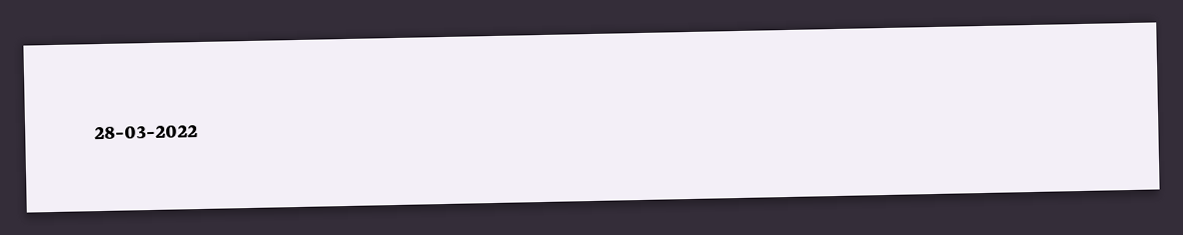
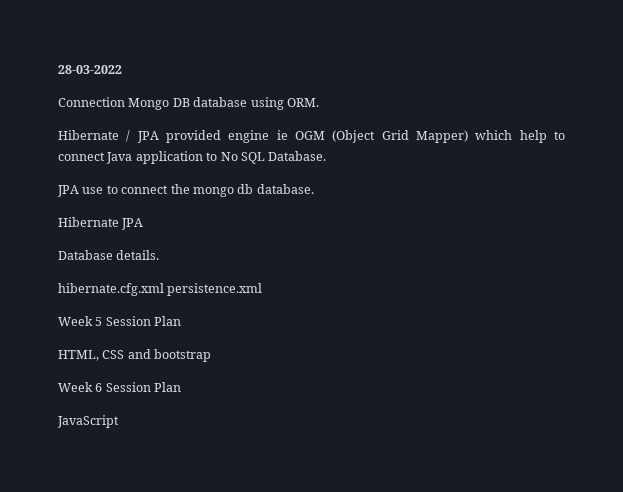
(198, 132) none -> [58,97,319,110] [58,130,565,143] [58,151,327,164] [57,184,314,197] [58,217,144,230] [58,250,160,260] [58,283,263,296] [58,316,182,326] [58,349,212,362] [58,382,182,392] [57,415,119,428] // Connection Mongo DB database using ORM. // Hibernate / JPA provided engine ie OGM (Object Grid Mapper) which help to connect Java application to No SQL Database. // JPA use to connect the mongo db database. // Hibernate JPA // Database details. // hibernate.cfg.xml persistence.xml // Week 5 Session Plan // HTML, CSS and bootstrap // Week 6 Session Plan // JavaScript

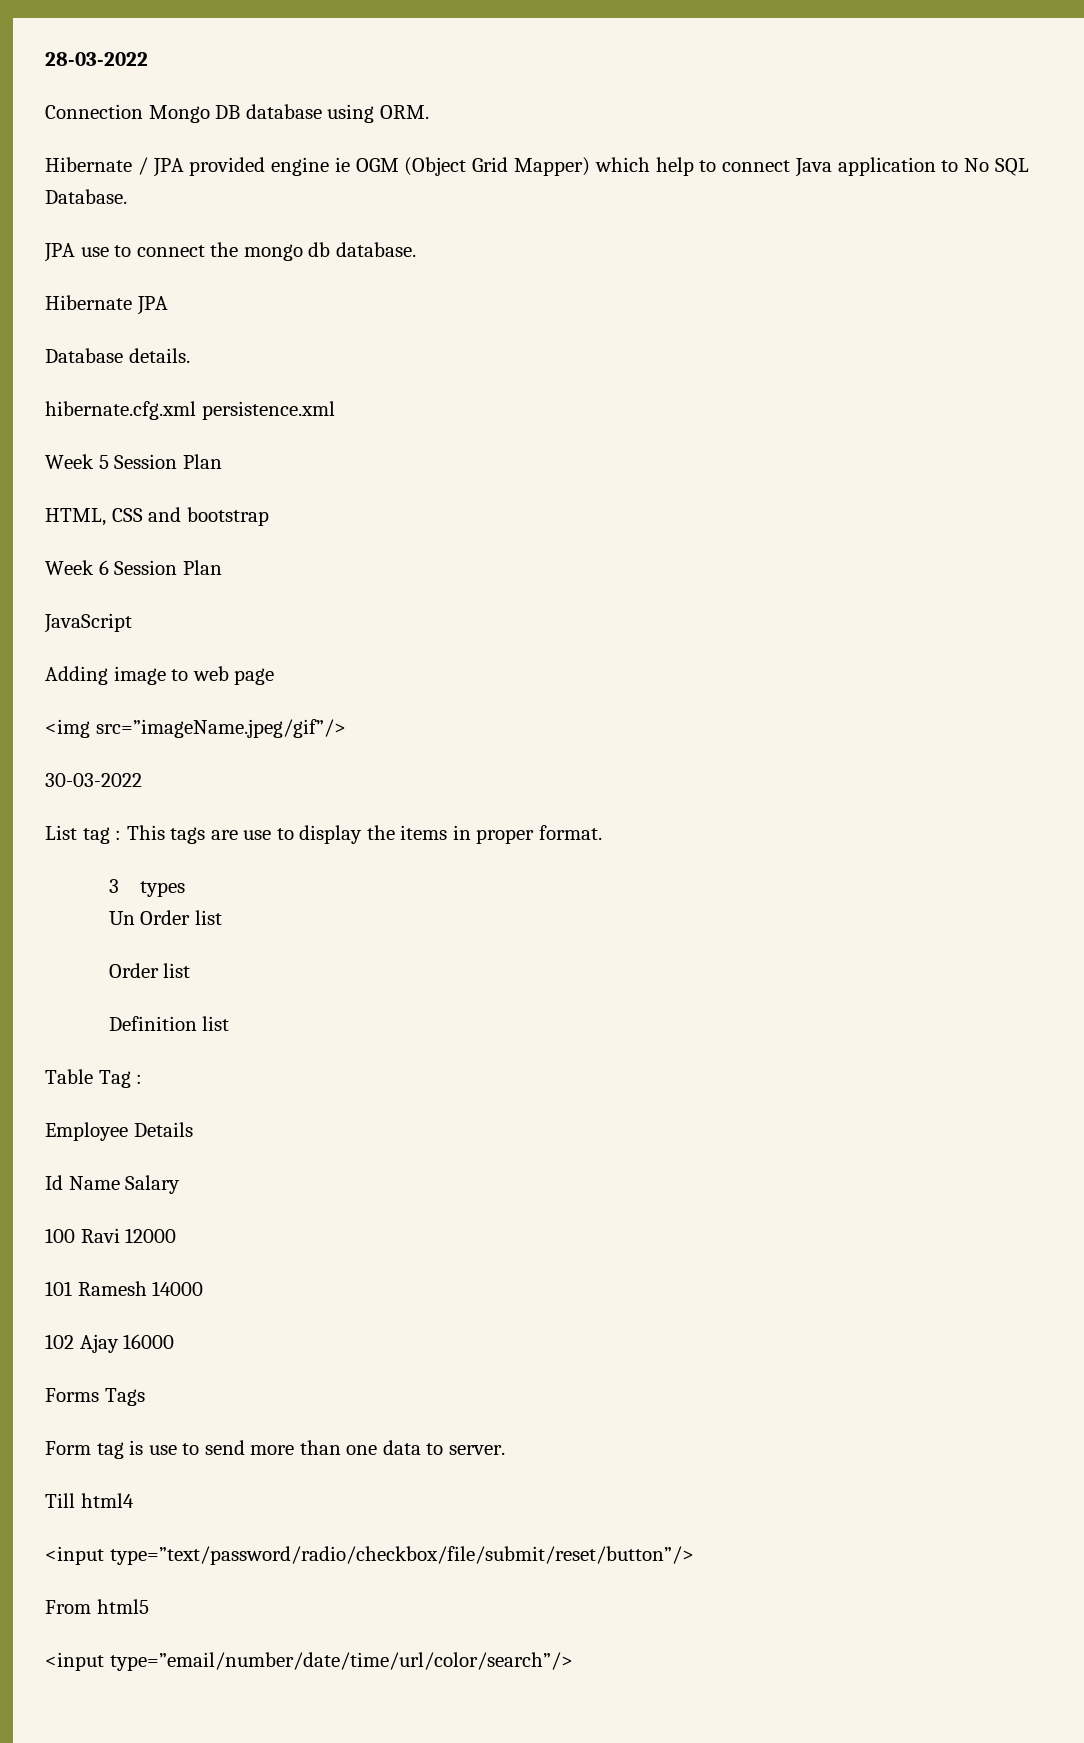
(119, 421) none -> [45,666,275,685] [45,719,346,738] [45,773,142,787] [45,825,602,844] [108,879,186,897] [108,910,222,925] [108,963,191,978] [108,1016,230,1031] [45,1069,143,1088] [45,1122,193,1141] [45,1175,181,1194] [45,1228,177,1243] [45,1281,204,1296] [45,1334,175,1353] [45,1388,145,1406] [45,1440,505,1459] [45,1493,134,1508] [45,1546,694,1565] [45,1599,149,1614] [45,1652,573,1671] // Adding image to web page // <img src=”imageName.jpeg/gif”/> // 30-03-2022 // List tag : This tags are use to display the items in proper format. // 3 types // Un Order list // Order list // Definition list // Table Tag : // Employee Details // Id Name Salary // 100 Ravi 12000 // 101 Ramesh 14000 // 102 Ajay 16000 // Forms Tags // Form tag is use to send more than one data to server. // Till html4 // <input type=”text/password/radio/checkbox/file/submit/reset/button”/> // From html5 // <input type=”email/number/date/time/url/color/search”/>

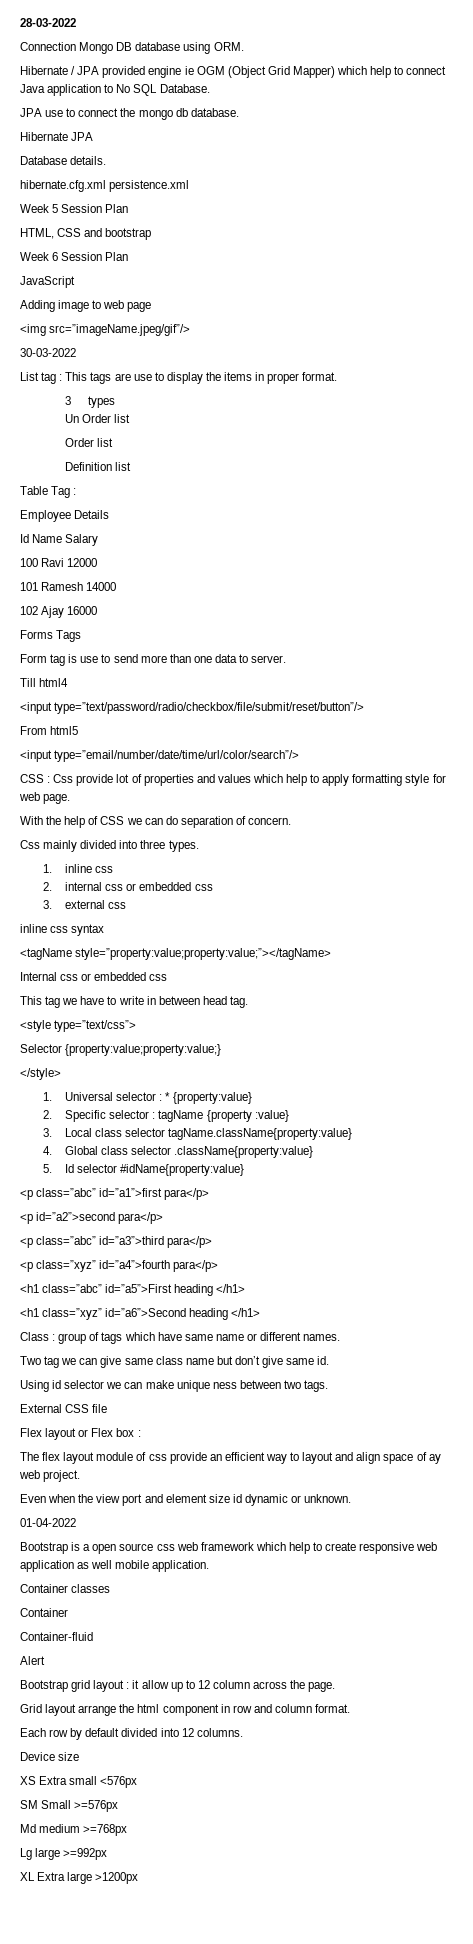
(573, 1661) none -> [20,774,446,786] [19,792,71,804] [20,816,292,828] [20,840,199,852] [42,864,114,873] [42,882,213,891] [42,900,127,909] [20,924,105,936] [20,948,332,960] [20,972,168,981] [20,996,248,1008] [20,1020,137,1032] [20,1044,222,1056] [20,1068,61,1080] [42,1092,252,1104] [42,1110,289,1122] [42,1128,353,1140] [42,1146,314,1158] [42,1164,245,1176] [20,1188,210,1200] [20,1212,164,1224] [20,1236,213,1248] [20,1260,219,1272] [20,1284,246,1296] [20,1308,261,1320] [20,1332,341,1344] [20,1356,330,1368] [20,1380,329,1392] [20,1404,108,1413] [20,1428,141,1440] [20,1452,441,1464] [19,1470,81,1482] [20,1494,352,1506] [20,1518,76,1527] [20,1542,438,1554] [20,1560,210,1572] [20,1584,111,1593] [20,1608,68,1617] [20,1632,93,1641] [20,1656,45,1665] [20,1680,336,1692] [20,1704,351,1716] [20,1728,243,1740] [20,1752,80,1761] [20,1776,138,1788] [20,1800,119,1812] [20,1824,128,1836] [20,1848,108,1860] [20,1872,139,1884] // CSS : Css provide lot of properties and values which help to apply formatting style for web page. // With the help of CSS we can do separation of concern. // Css mainly divided into three types. // 1. inline css // 2. internal css or embedded css // 3. external css // inline css syntax // <tagName style=”property:value;property:value;”></tagName> // Internal css or embedded css // This tag we have to write in between head tag. // <style type=”text/css”> // Selector {property:value;property:value;} // </style> // 1. Universal selector : * {property:value} // 2. Specific selector : tagName {property :value} // 3. Local class selector tagName.className{property:value} // 4. Global class selector .className{property:value} // 5. Id selector #idName{property:value} // <p class=”abc” id=”a1”>first para</p> // <p id=”a2”>second para</p> // <p class=”abc” id=”a3”>third para</p> // <p class=”xyz” id=”a4”>fourth para</p> // <h1 class=”abc” id=”a5”>First heading </h1> // <h1 class=”xyz” id=”a6”>Second heading </h1> // Class : group of tags which have same name or different names. // Two tag we can give same class name but don’t give same id. // Using id selector we can make unique ness between two tags. // External CSS file // Flex layout or Flex box : // The flex layout module of css provide an efficient way to layout and align space of ay web project. // Even when the view port and element size id dynamic or unknown. // 01-04-2022 // Bootstrap is a open source css web framework which help to create responsive web application as well mobile application. // Container classes // Container // Container-fluid // Alert // Bootstrap grid layout : it allow up to 12 column across the page. // Grid layout arrange the html component in row and column format. // Each row by default divided into 12 columns. // Device size // XS Extra small <576px // SM Small >=576px // Md medium >=768px // Lg large >=992px // XL Extra large >1200px

